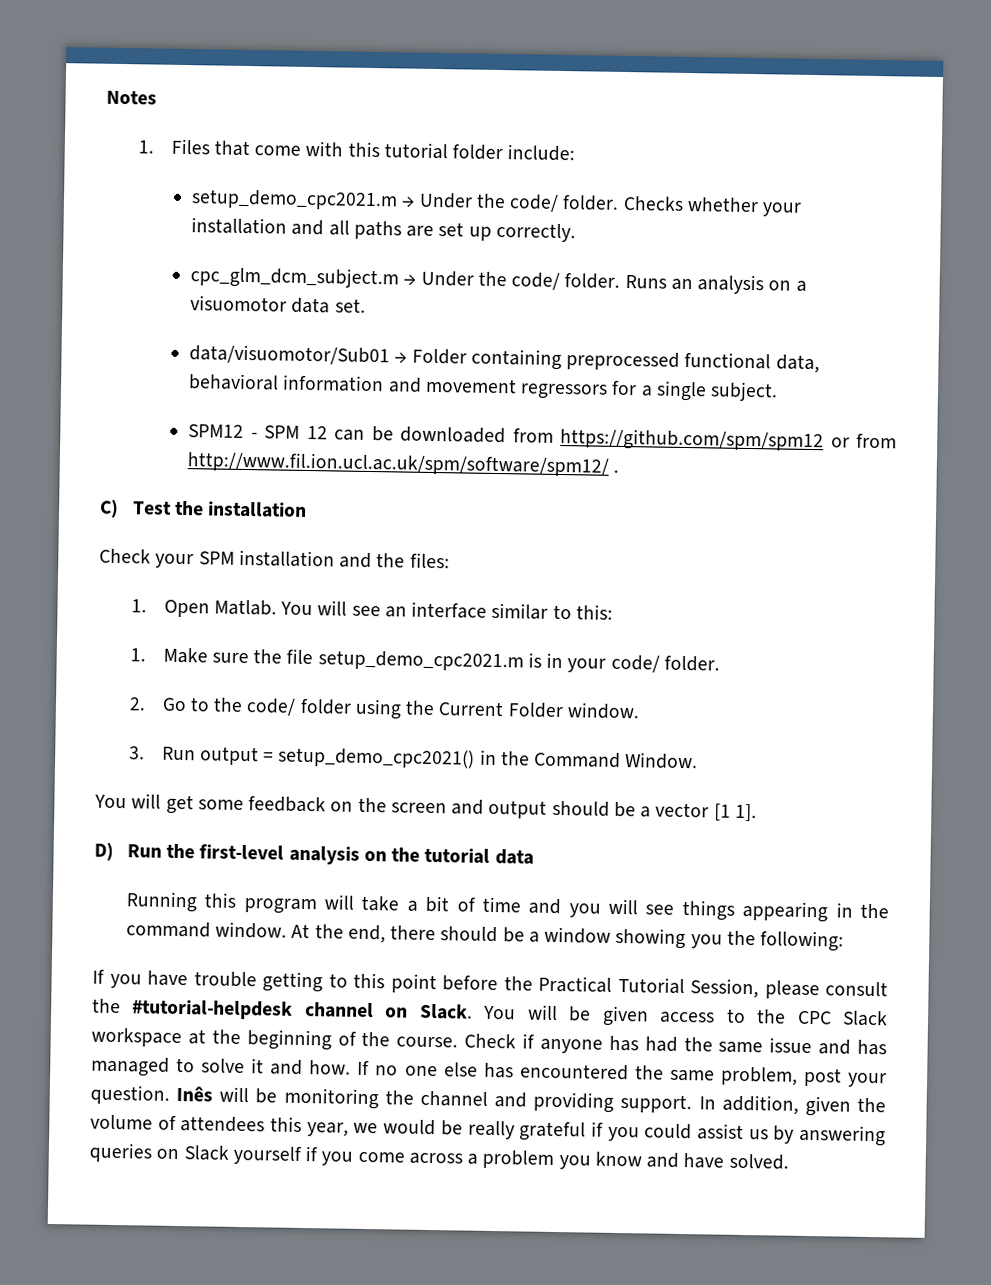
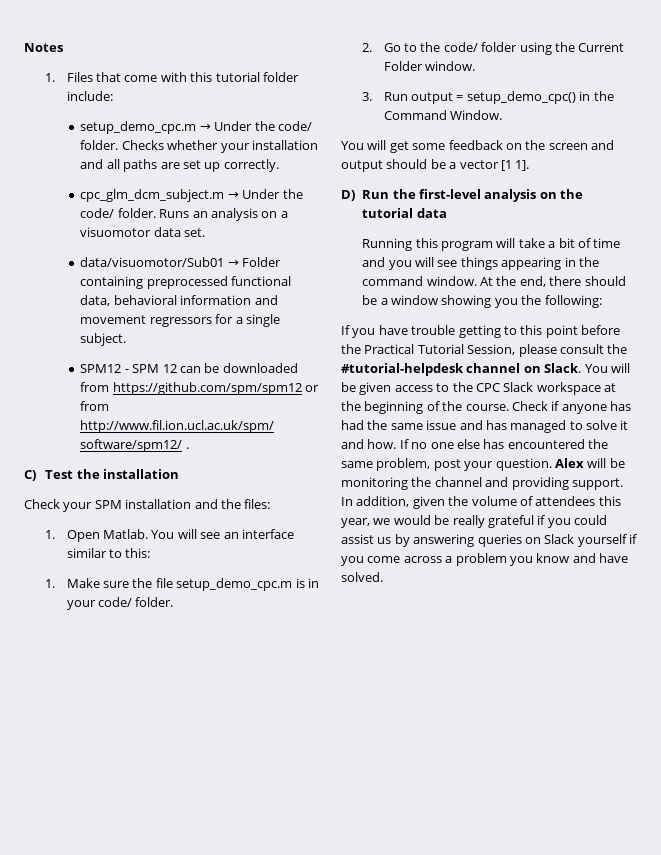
[191,189,399,211] setup_demo_cpc2021.m -> [80,121,197,134] setup_demo_cpc.m
[317,650,524,672] setup_demo_cpc2021.m -> [176,578,293,591] setup_demo_cpc.m
[278,747,476,769] setup_demo_cpc2021() -> [466,91,576,104] setup_demo_cpc()
[176,1085,214,1102] Inês -> [554,458,584,468] Alex

